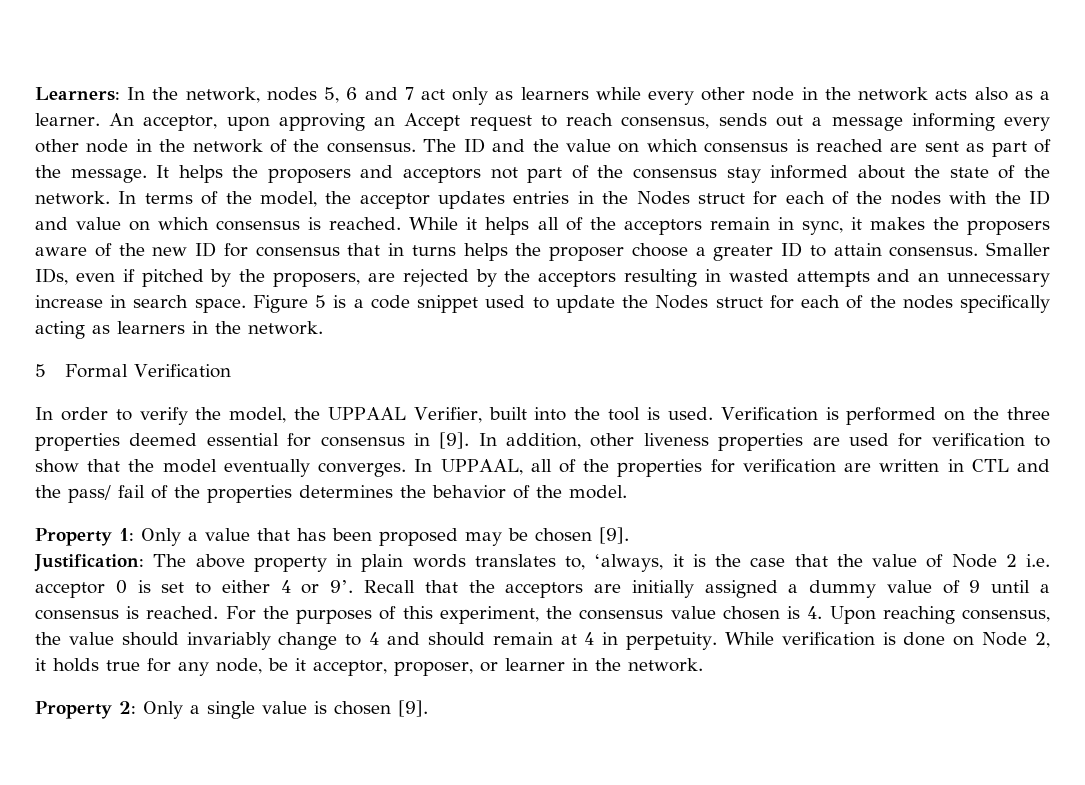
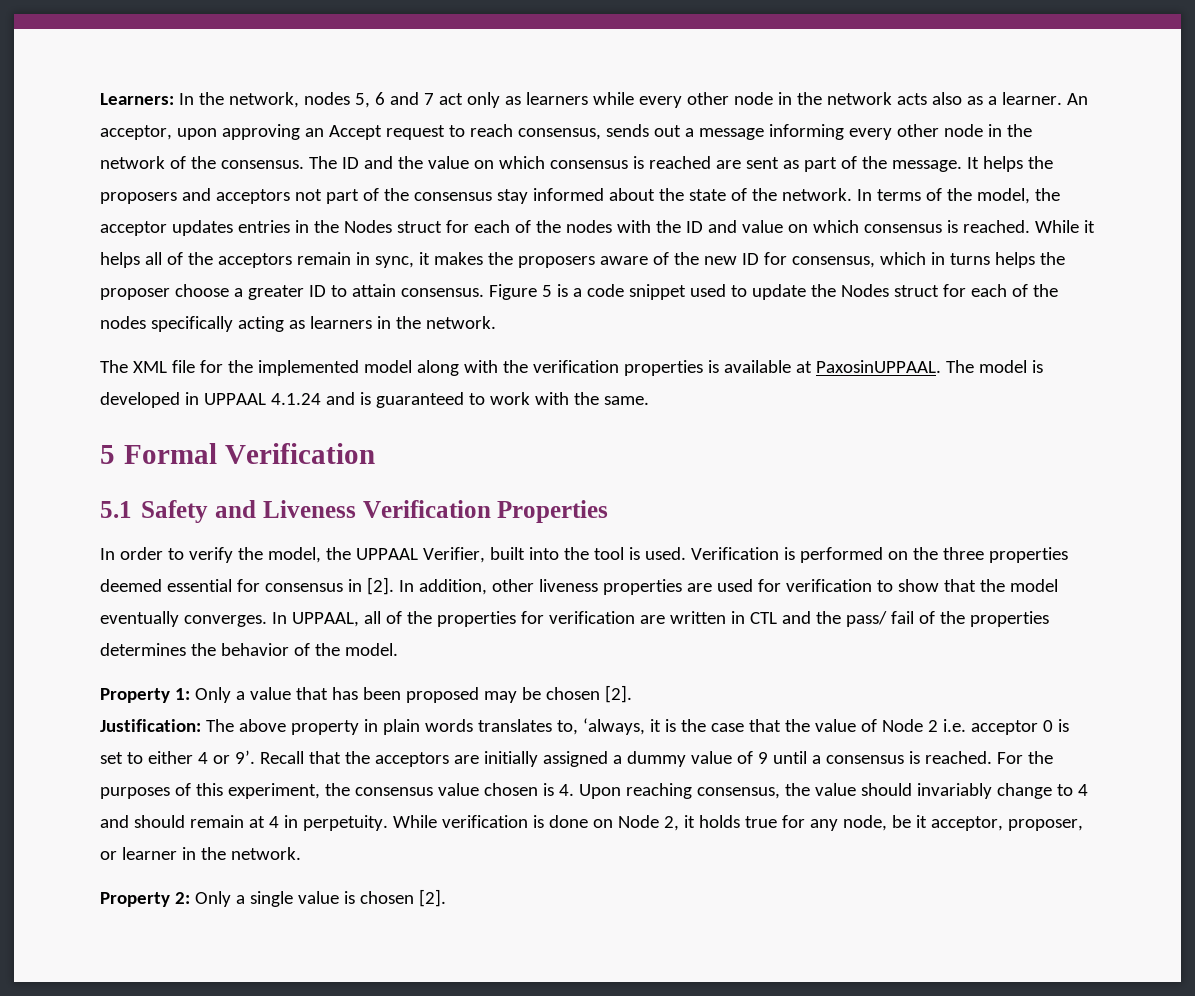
[255,243,381,257] consensus that -> [791,252,926,268] consensus, which
[986,242,1050,256] [35,268,1050,287] [35,295,246,313] Smaller IDs, even if pitched by the proposers, are rejected by the acceptors resulting in wasted attempts and an unnecessary increase in search space. -> (484, 292) none
[35,364,232,378] 5 Formal Verification -> [100,360,1043,376] [100,392,649,408] [100,443,376,464] [100,500,609,523] The XML file for the implemented model along with the verification properties is available at PaxosinUPPAAL. The model is developed in UPPAAL 4.1.24 and is guaranteed to work with the same. // 5 Formal Verification // 5.1 Safety and Liveness Verification Properties
[439,432,470,449] [9]. -> [366,577,394,595] [2].
[599,527,629,544] [9]. -> [604,685,632,703] [2].
[398,700,428,717] [9]. -> [418,889,446,907] [2].

